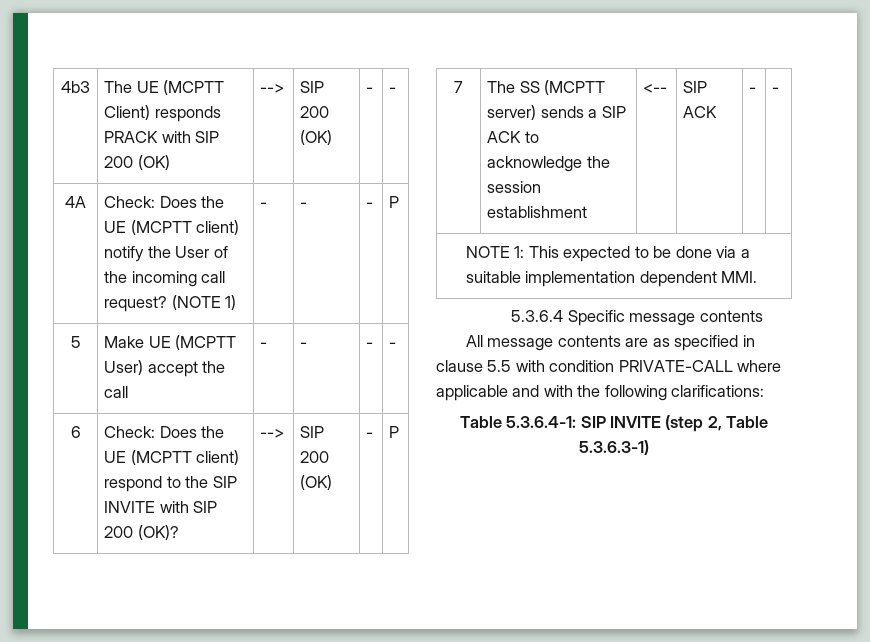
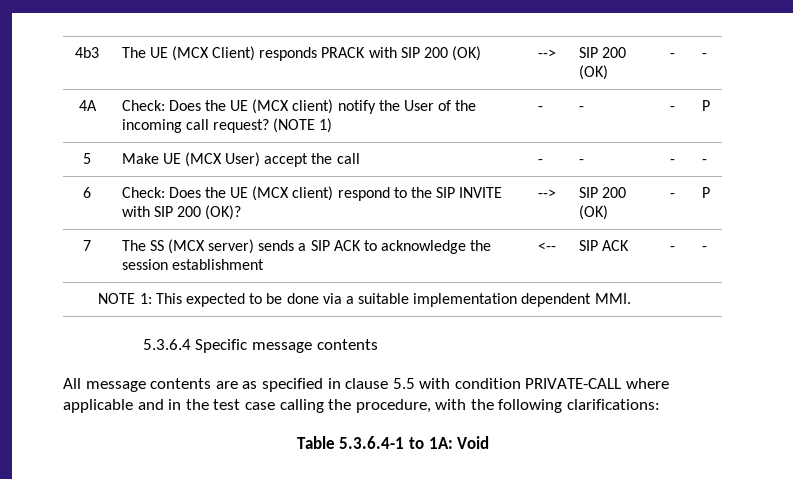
[163,80,225,95] (MCPTT -> [171,46,209,61] (MCX
[130,220,192,235] (MCPTT -> [252,99,290,114] (MCX
[175,335,237,350] (MCPTT -> [184,152,222,167] (MCX
[130,450,192,465] (MCPTT -> [252,186,290,201] (MCX
[544,80,606,95] (MCPTT -> [167,239,205,254] (MCX
(540, 391) none -> [168,399,431,413] in the test case calling the procedure,
[506,415,769,432] [579,440,649,455] 5.3.6.4-1: SIP INVITE (step 2, Table 5.3.6.3-1) -> [339,436,490,449] 5.3.6.4-1 to 1A: Void

